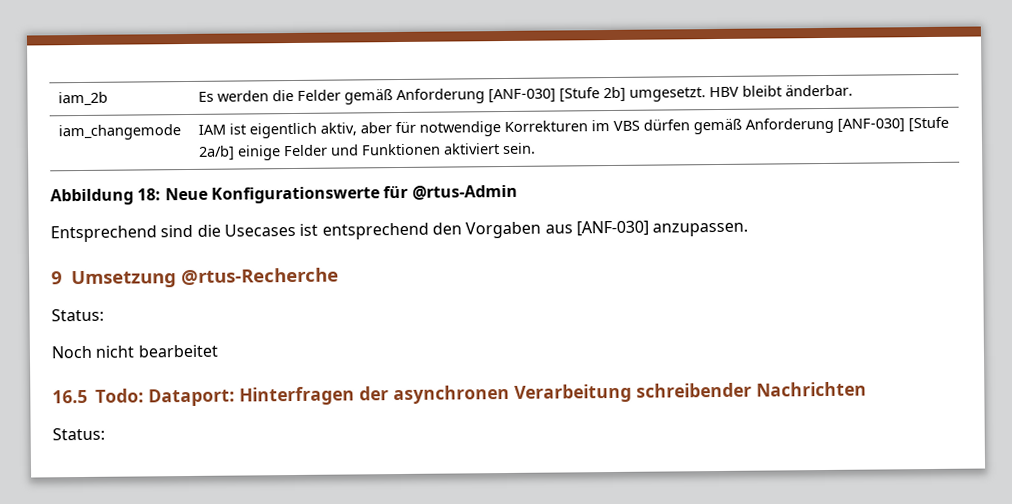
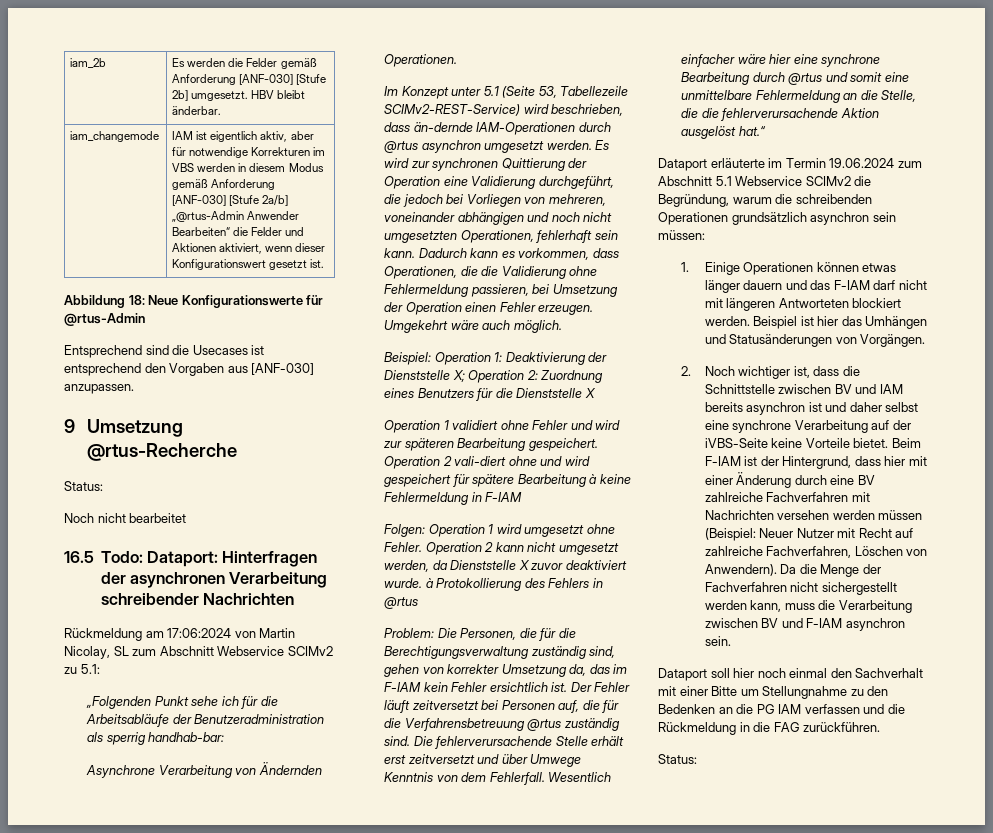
[642,119,690,131] dürfen -> [197,163,324,172] werden in diesem Modus
[236,142,536,161] einige Felder und Funktionen aktiviert sein. -> [172,211,300,222] [172,227,305,236] [172,243,326,254] [172,259,325,270] „@rtus-Admin Anwender Bearbeiten“ die Felder und Aktionen aktiviert, wenn dieser Konfigurationswert gesetzt ist.
(867, 389) none -> [64,628,296,641] [64,646,333,659] [64,664,100,674] [86,696,278,709] [86,714,325,727] [87,732,225,745] [86,762,322,778] [384,54,458,67] [384,86,629,99] [384,104,624,116] [384,122,611,135] [384,140,610,153] [384,158,588,171] [384,176,614,189] [384,194,606,207] [384,212,613,225] [384,230,618,243] [384,248,619,260] [384,266,598,279] [384,284,618,297] [384,302,594,315] [384,320,562,333] [384,352,608,365] [384,370,604,383] [384,388,596,401] [384,420,621,433] [384,438,598,451] [384,456,590,469] [384,474,631,487] [384,492,523,505] [384,524,615,537] [384,542,619,555] [384,560,627,572] [384,578,603,591] [384,597,419,609] [384,628,576,641] [384,646,616,659] [384,664,628,677] [384,682,631,692] [384,700,620,713] [384,718,620,731] [384,736,625,749] [384,754,582,767] [384,772,612,785] [681,54,881,67] [681,72,909,85] [681,90,917,103] [681,108,879,121] [681,126,766,139] [658,158,922,171] [658,176,872,186] [658,194,872,207] [658,212,896,225] [658,230,705,240] [681,262,897,275] [704,280,927,293] [704,298,902,311] [704,316,928,329] [704,334,926,347] [681,366,860,379] [704,384,903,394] [704,402,919,415] [704,420,911,433] [704,438,921,448] [704,456,927,469] [704,472,875,488] [704,492,870,502] [704,510,923,520] [704,528,914,541] [704,546,928,558] [704,564,881,577] [704,582,897,595] [704,600,912,613] [704,618,905,631] [704,636,731,646] [658,668,924,681] [658,686,889,699] [658,704,905,714] [658,722,881,735] // Rückmeldung am 17:06:2024 von Martin Nicolay, SL zum Abschnitt Webservice SCIMv2 zu 5.1: // „Folgenden Punkt sehe ich für die Arbeitsabläufe der Benutzeradministration als sperrig handhab-bar: // Asynchrone Verarbeitung von Ändernden Operationen. // Im Konzept unter 5.1 (Seite 53, Tabellezeile SCIMv2-REST-Service) wird beschrieben, dass än-dernde IAM-Operationen durch @rtus asynchron umgesetzt werden. Es wird zur synchronen Quittierung der Operation eine Validierung durchgeführt, die jedoch bei Vorliegen von mehreren, voneinander abhängigen und noch nicht umgesetzten Operationen, fehlerhaft sein kann. Dadurch kann es vorkommen, dass Operationen, die die Validierung ohne Fehlermeldung passieren, bei Umsetzung der Operation einen Fehler erzeugen. Umgekehrt wäre auch möglich. // Beispiel: Operation 1: Deaktivierung der Dienststelle X; Operation 2: Zuordnung eines Benutzers für die Dienststelle X // Operation 1 validiert ohne Fehler und wird zur späteren Bearbeitung gespeichert. Operation 2 vali-diert ohne und wird gespeichert für spätere Bearbeitung à keine Fehlermeldung in F-IAM // Folgen: Operation 1 wird umgesetzt ohne Fehler. Operation 2 kann nicht umgesetzt werden, da Dienststelle X zuvor deaktiviert wurde. à Protokollierung des Fehlers in @rtus // Problem: Die Personen, die für die Berechtigungsverwaltung zuständig sind, gehen von korrekter Umsetzung da, das im F-IAM kein Fehler ersichtlich ist. Der Fehler läuft zeitversetzt bei Personen auf, die für die Verfahrensbetreuung @rtus zuständig sind. Die fehlerverursachende Stelle erhält erst zeitversetzt und über Umwege Kenntnis von dem Fehlerfall. Wesentlich einfacher wäre hier eine synchrone Bearbeitung durch @rtus und somit eine unmittelbare Fehlermeldung an die Stelle, die die fehlerverursachende Aktion ausgelöst hat.“ // Dataport erläuterte im Termin 19.06.2024 zum Abschnitt 5.1 Webservice SCIMv2 die Begründung, warum die schreibenden Operationen grundsätzlich asynchron sein müssen: // 1. Einige Operationen können etwas länger dauern und das F-IAM darf nicht mit längeren Antworteten blockiert werden. Beispiel ist hier das Umhängen und Statusänderungen von Vorgängen. // 2. Noch wichtiger ist, dass die Schnittstelle zwischen BV und IAM bereits asynchron ist und daher selbst eine synchrone Verarbeitung auf der iVBS-Seite keine Vorteile bietet. Beim F-IAM ist der Hintergrund, dass hier mit einer Änderung durch eine BV zahlreiche Fachverfahren mit Nachrichten versehen werden müssen (Beispiel: Neuer Nutzer mit Recht auf zahlreiche Fachverfahren, Löschen von Anwendern). Da die Menge der Fachverfahren nicht sichergestellt werden kann, muss die Verarbeitung zwischen BV und F-IAM asynchron sein. // Dataport soll hier noch einmal den Sachverhalt mit einer Bitte um Stellungnahme zu den Bedenken an die PG IAM verfassen und die Rückmeldung in die FAG zurückführen.

